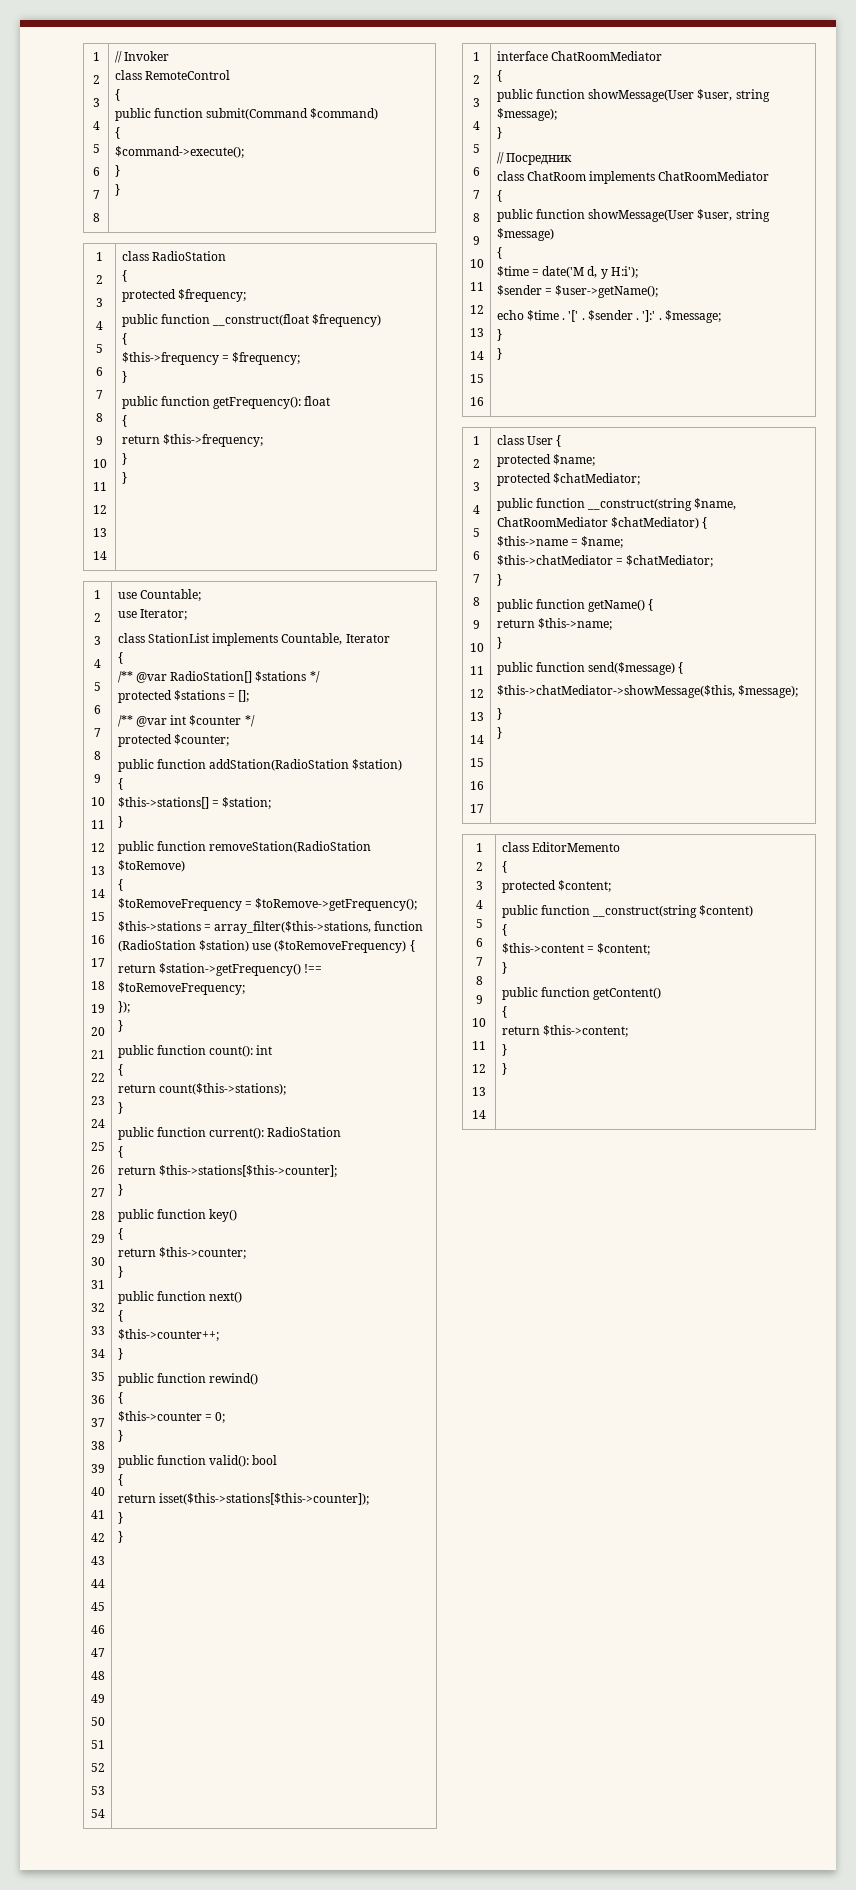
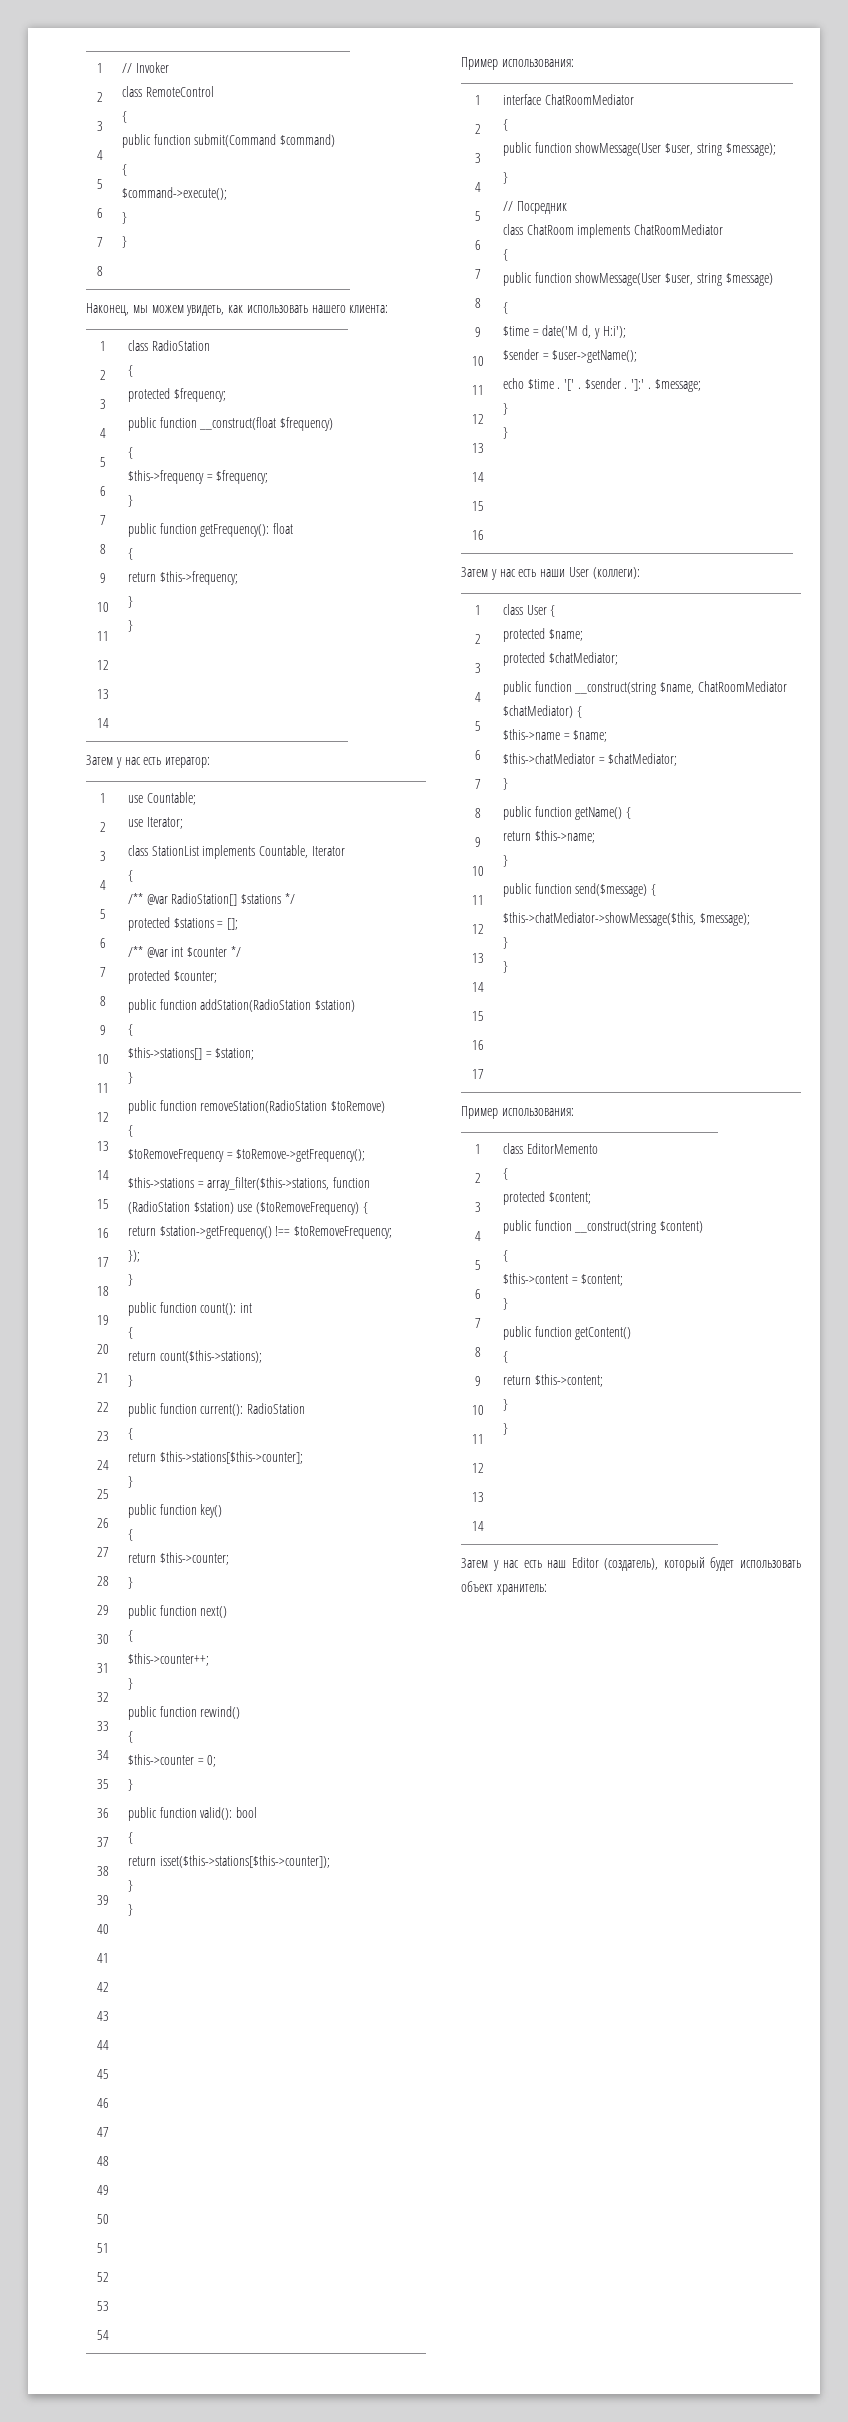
(120, 190) none -> [86,303,389,316] // Наконец, мы можем увидеть, как использовать нашего клиента:
(127, 478) none -> [86,755,211,768] // Затем у нас есть итератор:
(123, 1537) none -> [461,57,574,70] // Пример использования:
(502, 354) none -> [461,567,640,580] // Затем у нас есть наши User (коллеги):
(502, 733) none -> [461,1106,574,1119] // Пример использования:
(507, 1069) none -> [461,1557,801,1571] [461,1581,547,1595] // Затем у нас есть наш Editor (создатель), который будет использовать объект хранитель:

